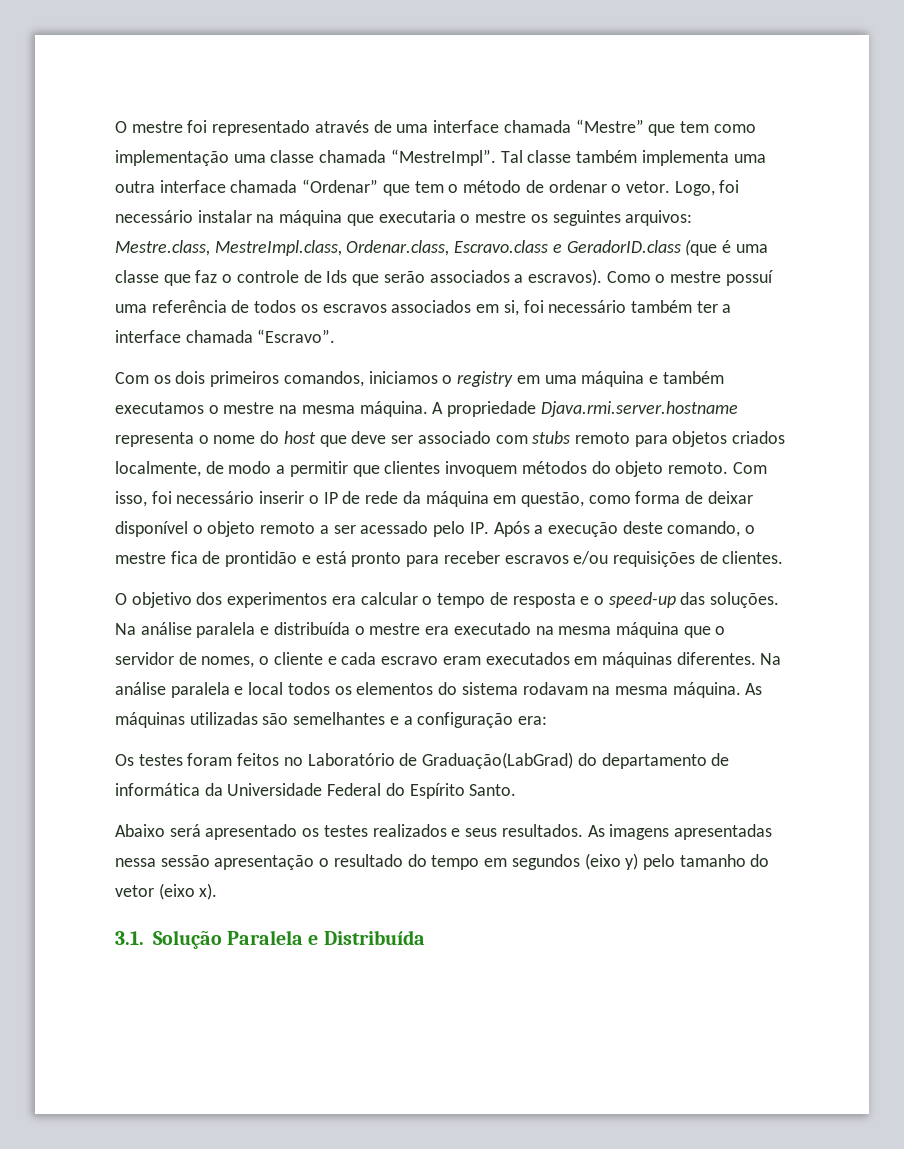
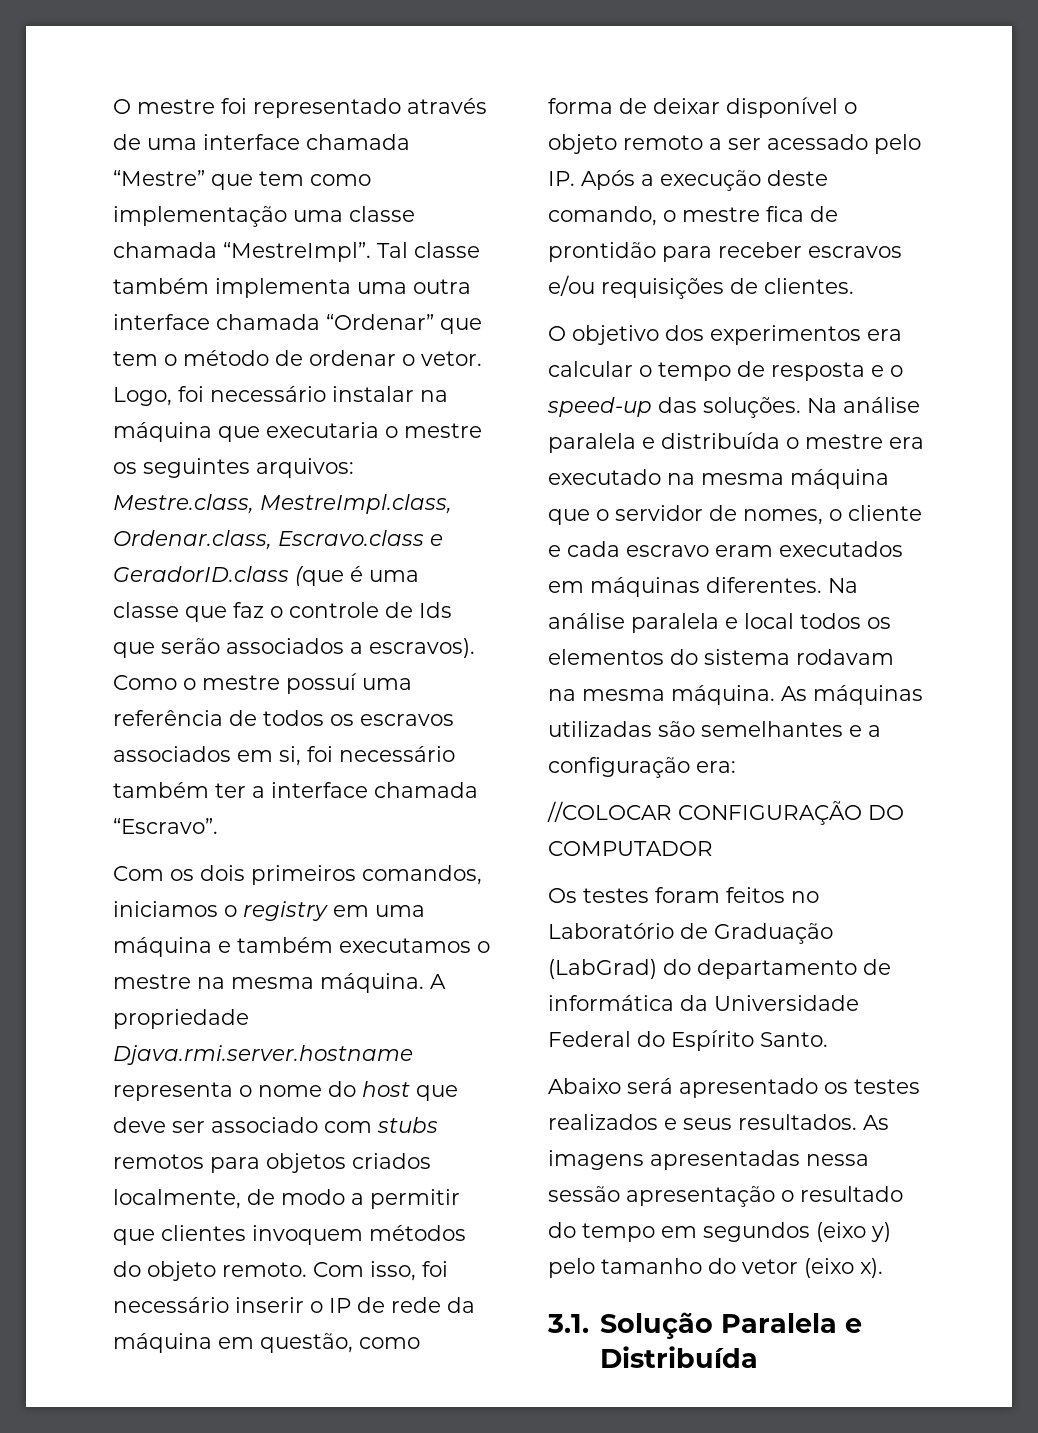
[574,432,630,444] remoto -> [113,1154,204,1169] remotos
[301,551,402,567] e está pronto -> (656, 252) none
(548, 720) none -> [547,801,904,825] [548,841,713,856] // //COLOCAR CONFIGURAÇÃO DO COMPUTADOR
[422,752,574,769] Graduação(LabGrad) -> [714,923,833,944] [548,959,657,979] Graduação (LabGrad)

